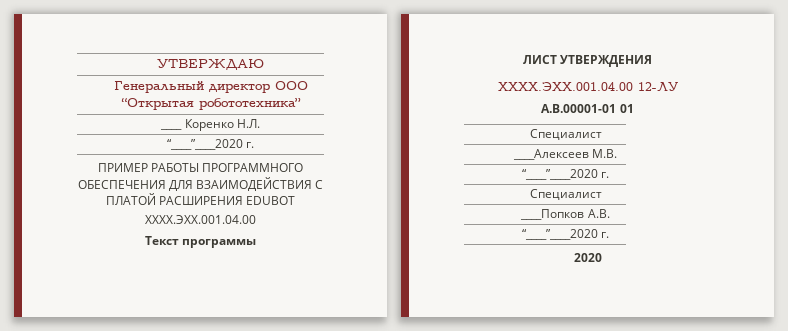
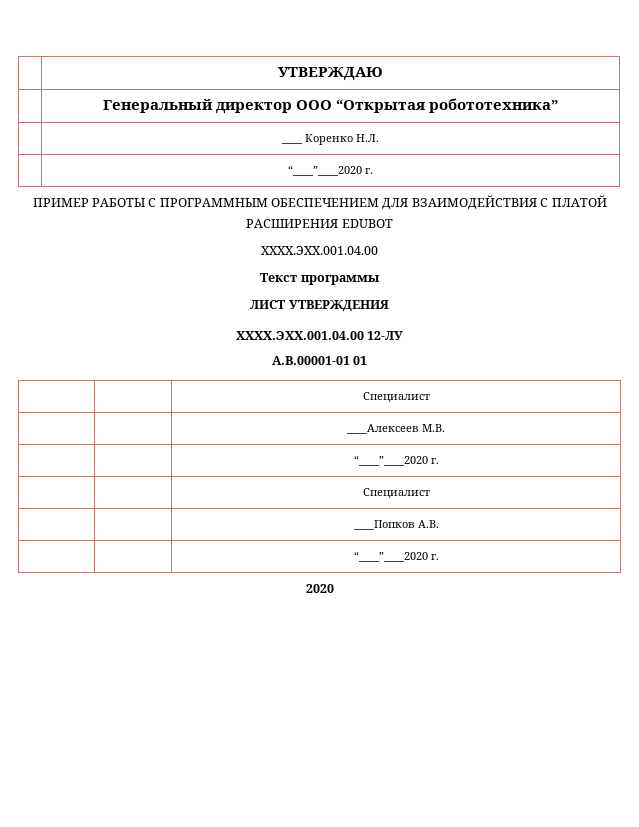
[202,163,304,172] [77,180,166,189] ПРОГРАММНОГО ОБЕСПЕЧЕНИЯ -> [148,198,379,207] С ПРОГРАММНЫМ ОБЕСПЕЧЕНИЕМ

